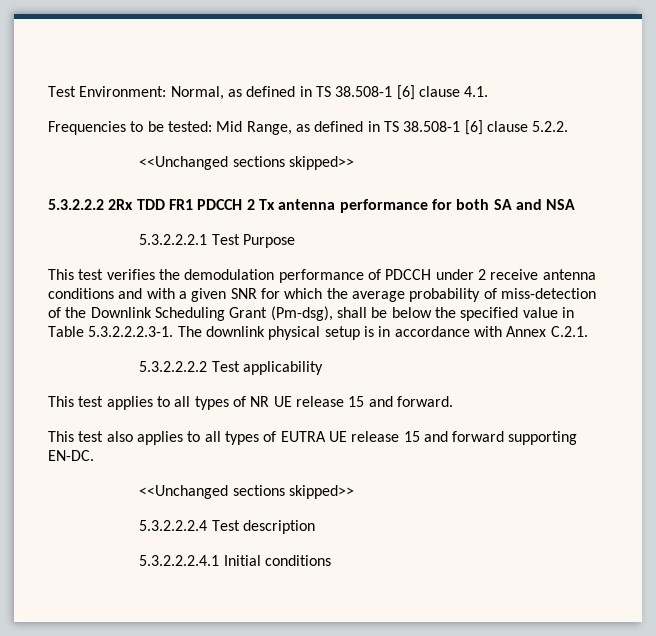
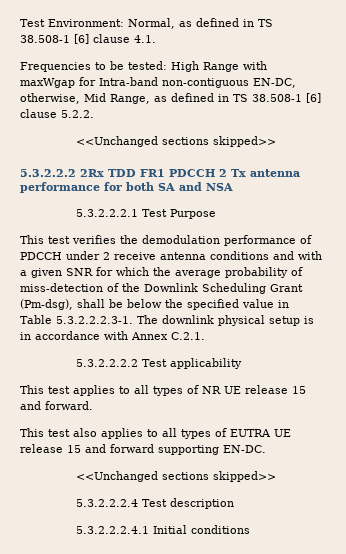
(212, 126) none -> [171,61,267,72] [20,77,296,88] [20,93,80,104] High Range with maxWgap for Intra-band non-contiguous EN-DC, otherwise,

